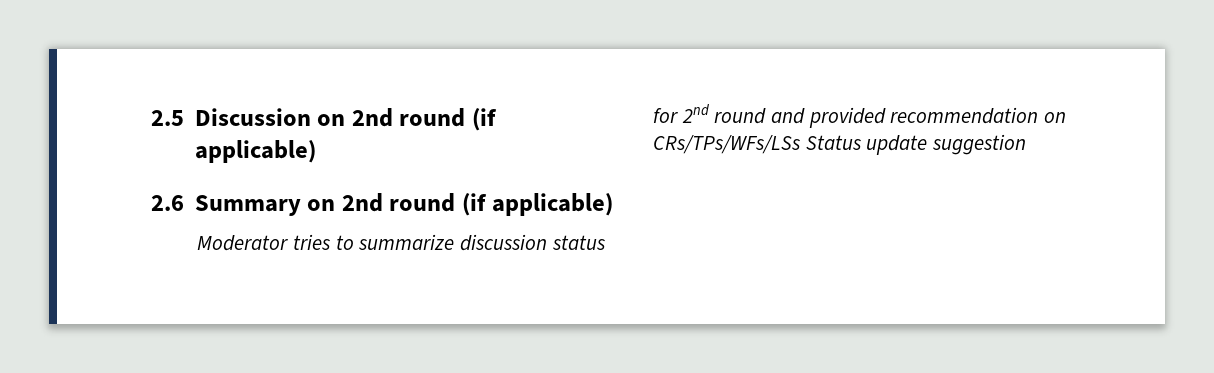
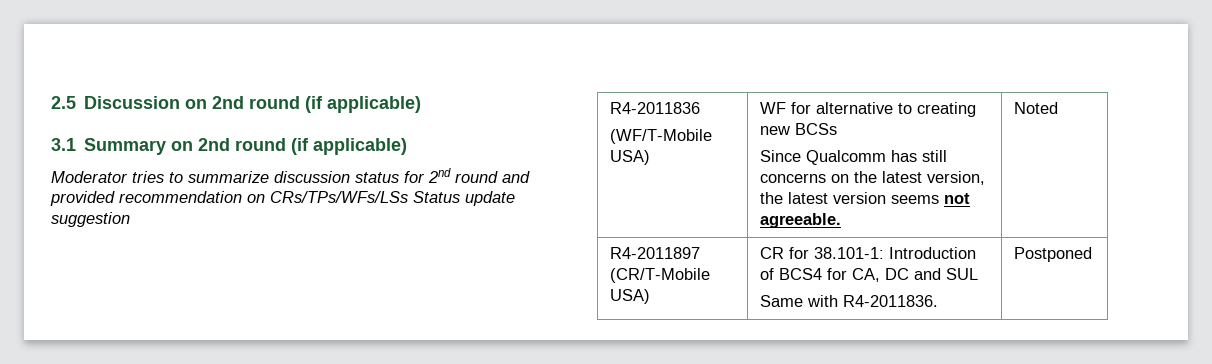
[151,195,184,211] 2.6 -> [51,138,76,151] 3.1
(1027, 144) none -> [610,102,701,114] [610,129,713,144] [610,150,651,165] [760,102,977,117] [760,123,838,135] [760,150,948,165] [760,171,986,185] [760,192,971,204] [760,213,842,228] [1014,102,1059,114] [610,247,701,259] [610,268,711,283] [610,289,651,304] [760,247,977,259] [760,268,979,282] [760,295,939,307] [1014,247,1093,262] // R4-2011836 // (WF/T-Mobile USA) | WF for alternative to creating new BCSs // Since Qualcomm has still concerns on the latest version, the latest version seems not agreeable. | Noted // R4-2011897 (CR/T-Mobile USA) | CR for 38.101-1: Introduction of BCS4 for CA, DC and SUL // Same with R4-2011836. | Postponed

